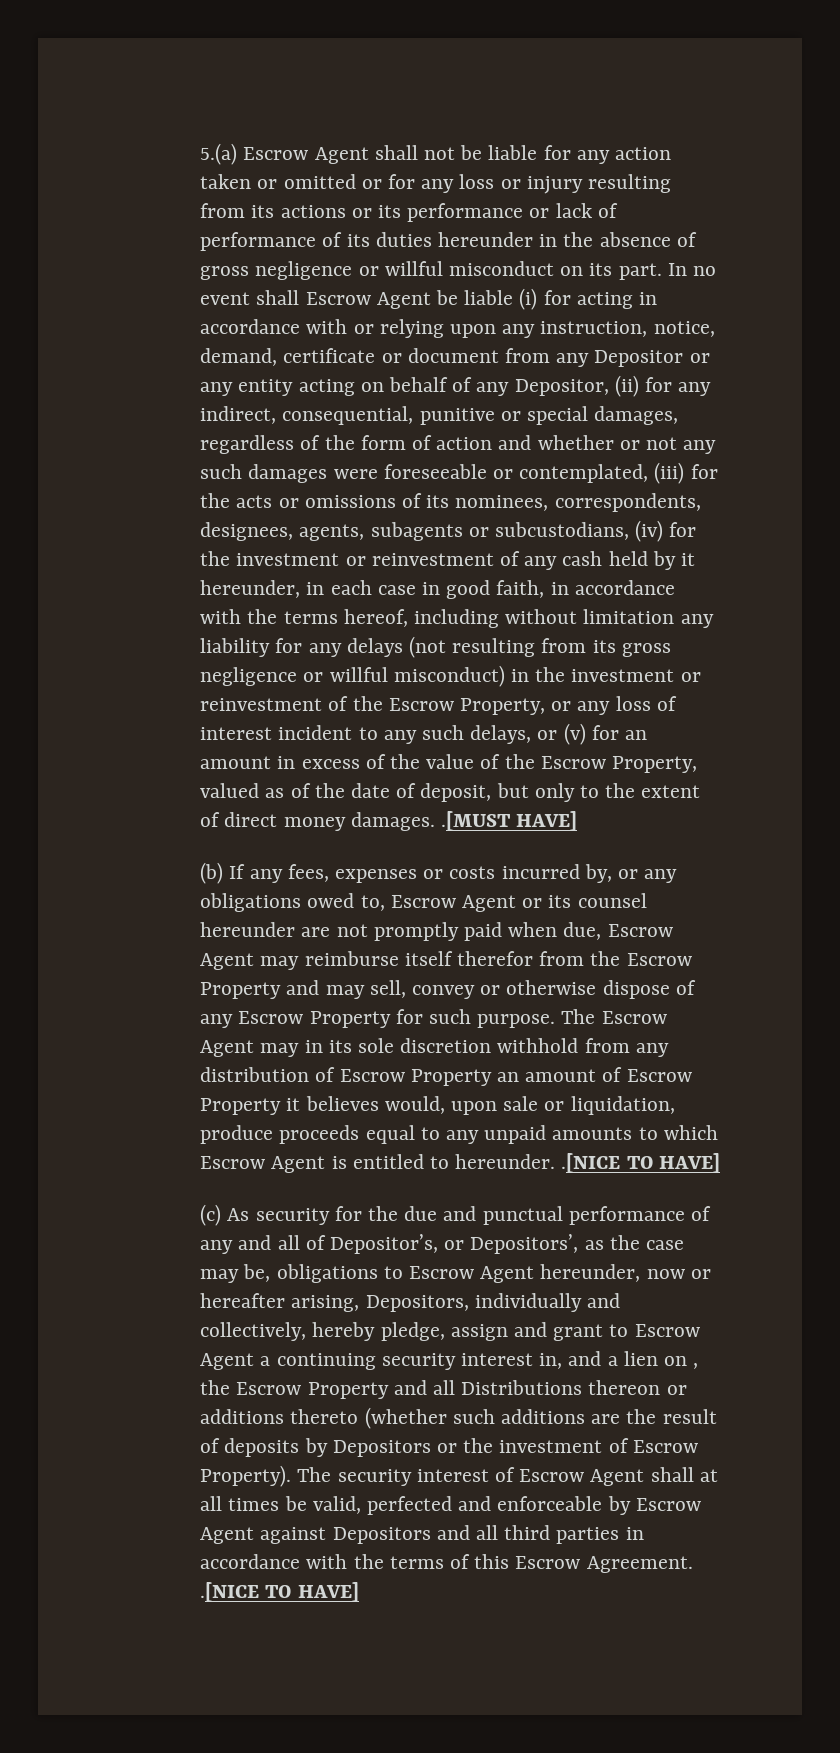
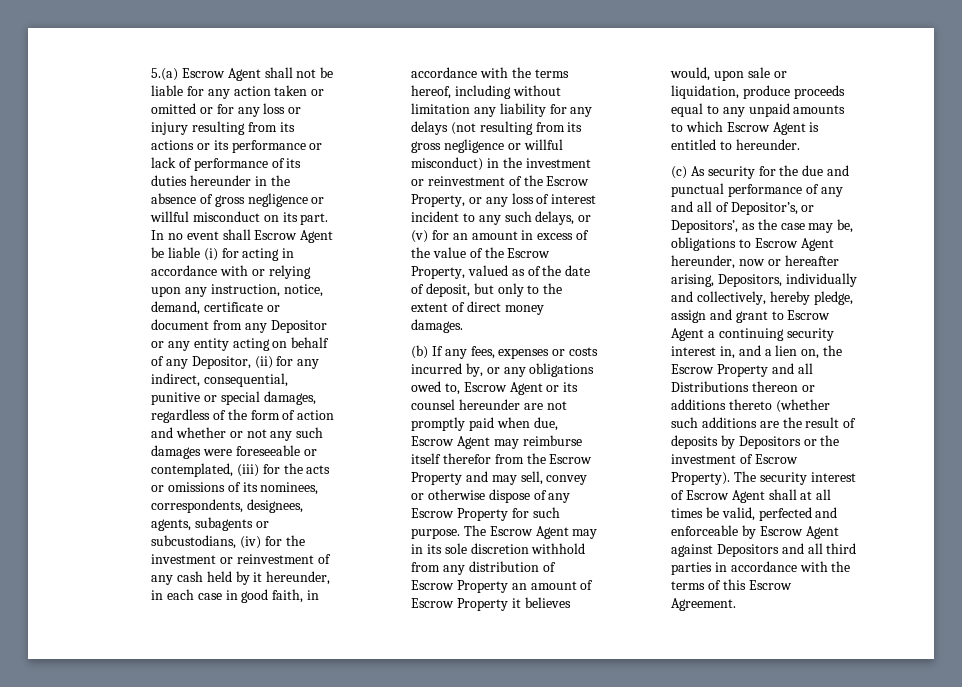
[440,811,578,831] .[MUST HAVE] -> (464, 326) none
[561,1153,720,1173] .[NICE TO HAVE] -> (800, 144) none
[664,1356,699,1369] on , -> [801,349,820,359] on,
[200,1582,359,1602] .[NICE TO HAVE] -> (737, 604) none

